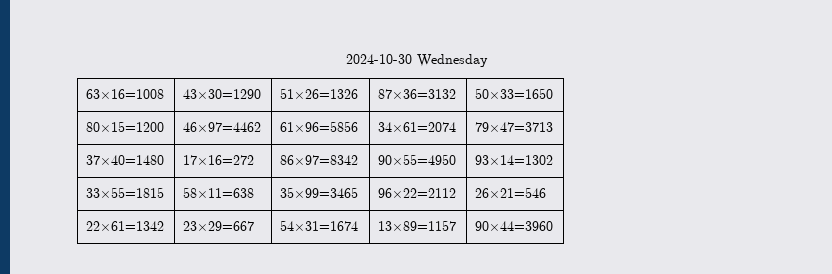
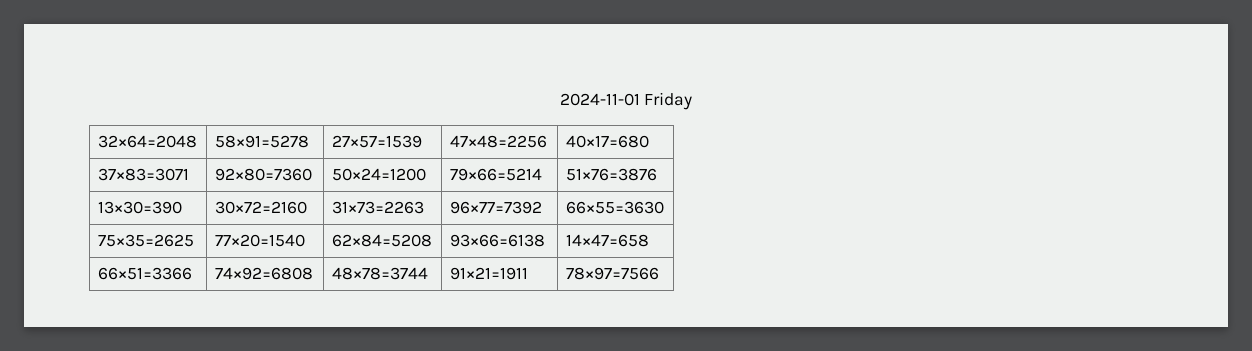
[345,54,488,67] [86,89,165,99] [183,89,262,99] [280,88,359,99] [378,89,457,99] [475,88,554,99] [86,121,165,132] [183,122,262,132] [280,121,359,132] [378,122,457,132] [475,122,554,132] [86,155,165,165] [183,155,255,165] [280,155,359,165] [378,154,457,165] [475,155,554,165] [86,187,165,198] [183,187,255,198] [280,187,359,198] [378,188,457,198] [475,187,547,198] [86,221,165,231] [183,221,255,231] [280,220,359,231] [378,220,457,231] [475,221,554,231] 2024-10-30 Wednesday // 63×16=1008 | 43×30=1290 | 51×26=1326 | 87×36=3132 | 50×33=1650 // 80×15=1200 | 46×97=4462 | 61×96=5856 | 34×61=2074 | 79×47=3713 // 37×40=1480 | 17×16=272 | 86×97=8342 | 90×55=4950 | 93×14=1302 // 33×55=1815 | 58×11=638 | 35×99=3465 | 96×22=2112 | 26×21=546 // 22×61=1342 | 23×29=667 | 54×31=1674 | 13×89=1157 | 90×44=3960 -> [559,92,693,110] [97,135,197,148] [214,135,309,148] [331,135,422,148] [449,135,547,148] [565,135,649,148] [97,168,189,181] [214,168,312,181] [331,168,426,181] [449,168,542,181] [565,168,657,181] [97,201,182,214] [214,201,307,214] [331,201,424,214] [449,201,542,214] [565,201,664,214] [97,234,194,247] [214,234,305,247] [331,234,432,247] [449,234,545,247] [565,234,649,247] [97,267,192,280] [214,267,313,280] [331,267,428,280] [449,267,528,280] [565,267,659,280] 2024-11-01 Friday // 32×64=2048 | 58×91=5278 | 27×57=1539 | 47×48=2256 | 40×17=680 // 37×83=3071 | 92×80=7360 | 50×24=1200 | 79×66=5214 | 51×76=3876 // 13×30=390 | 30×72=2160 | 31×73=2263 | 96×77=7392 | 66×55=3630 // 75×35=2625 | 77×20=1540 | 62×84=5208 | 93×66=6138 | 14×47=658 // 66×51=3366 | 74×92=6808 | 48×78=3744 | 91×21=1911 | 78×97=7566

